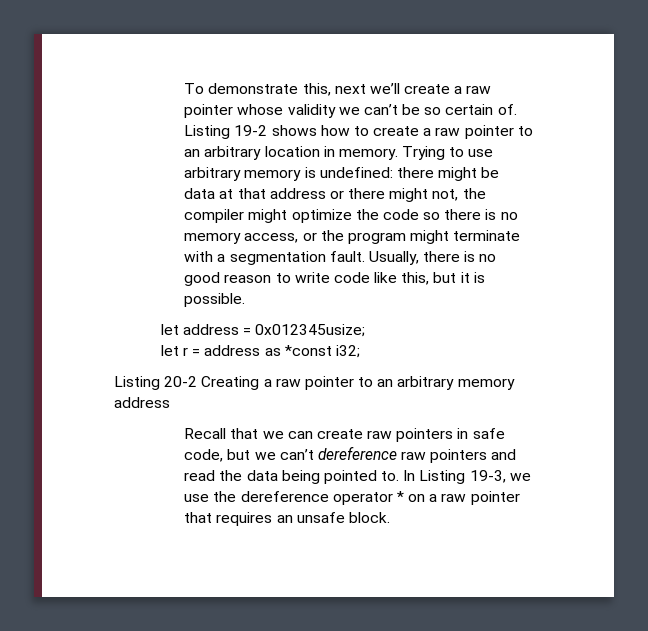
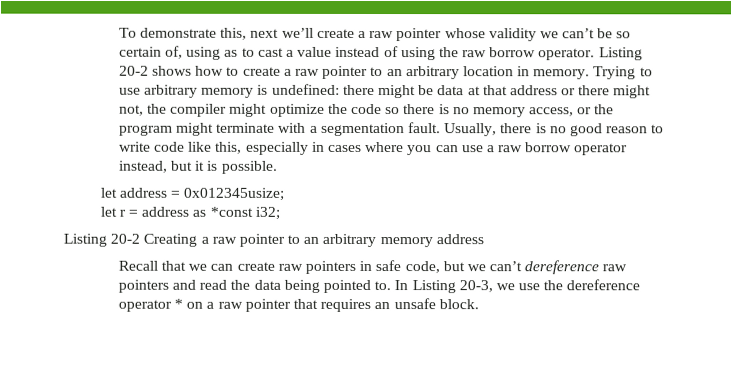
[497,104,517,115] [184,125,268,139] of. Listing 19-2 -> [165,45,643,61] [118,65,149,76] of, using as to cast a value instead of using the raw borrow operator. Listing 20-2
(430, 278) none -> [245,141,629,156] [118,160,168,173] especially in cases where you can use a raw borrow operator instead,
[469,470,506,483] 19-3, -> [458,280,493,293] 20-3,

